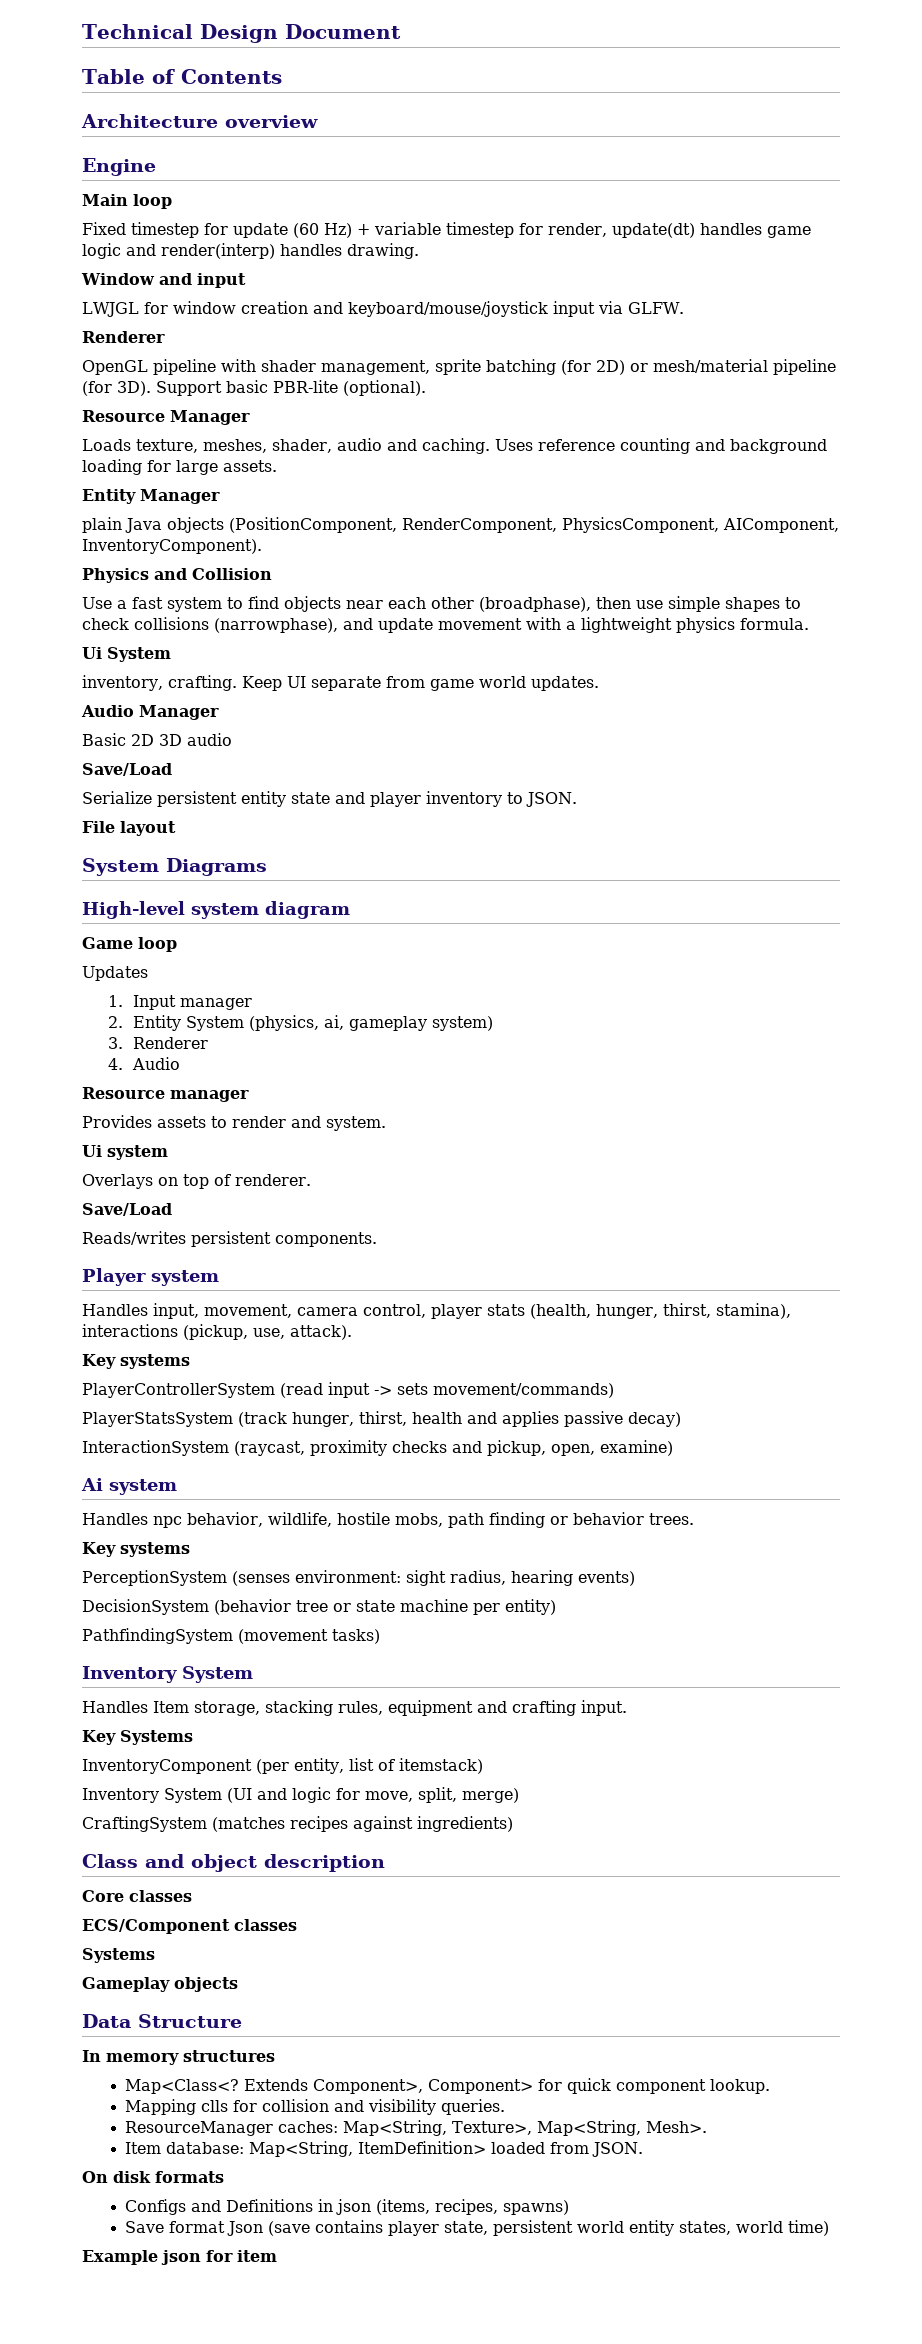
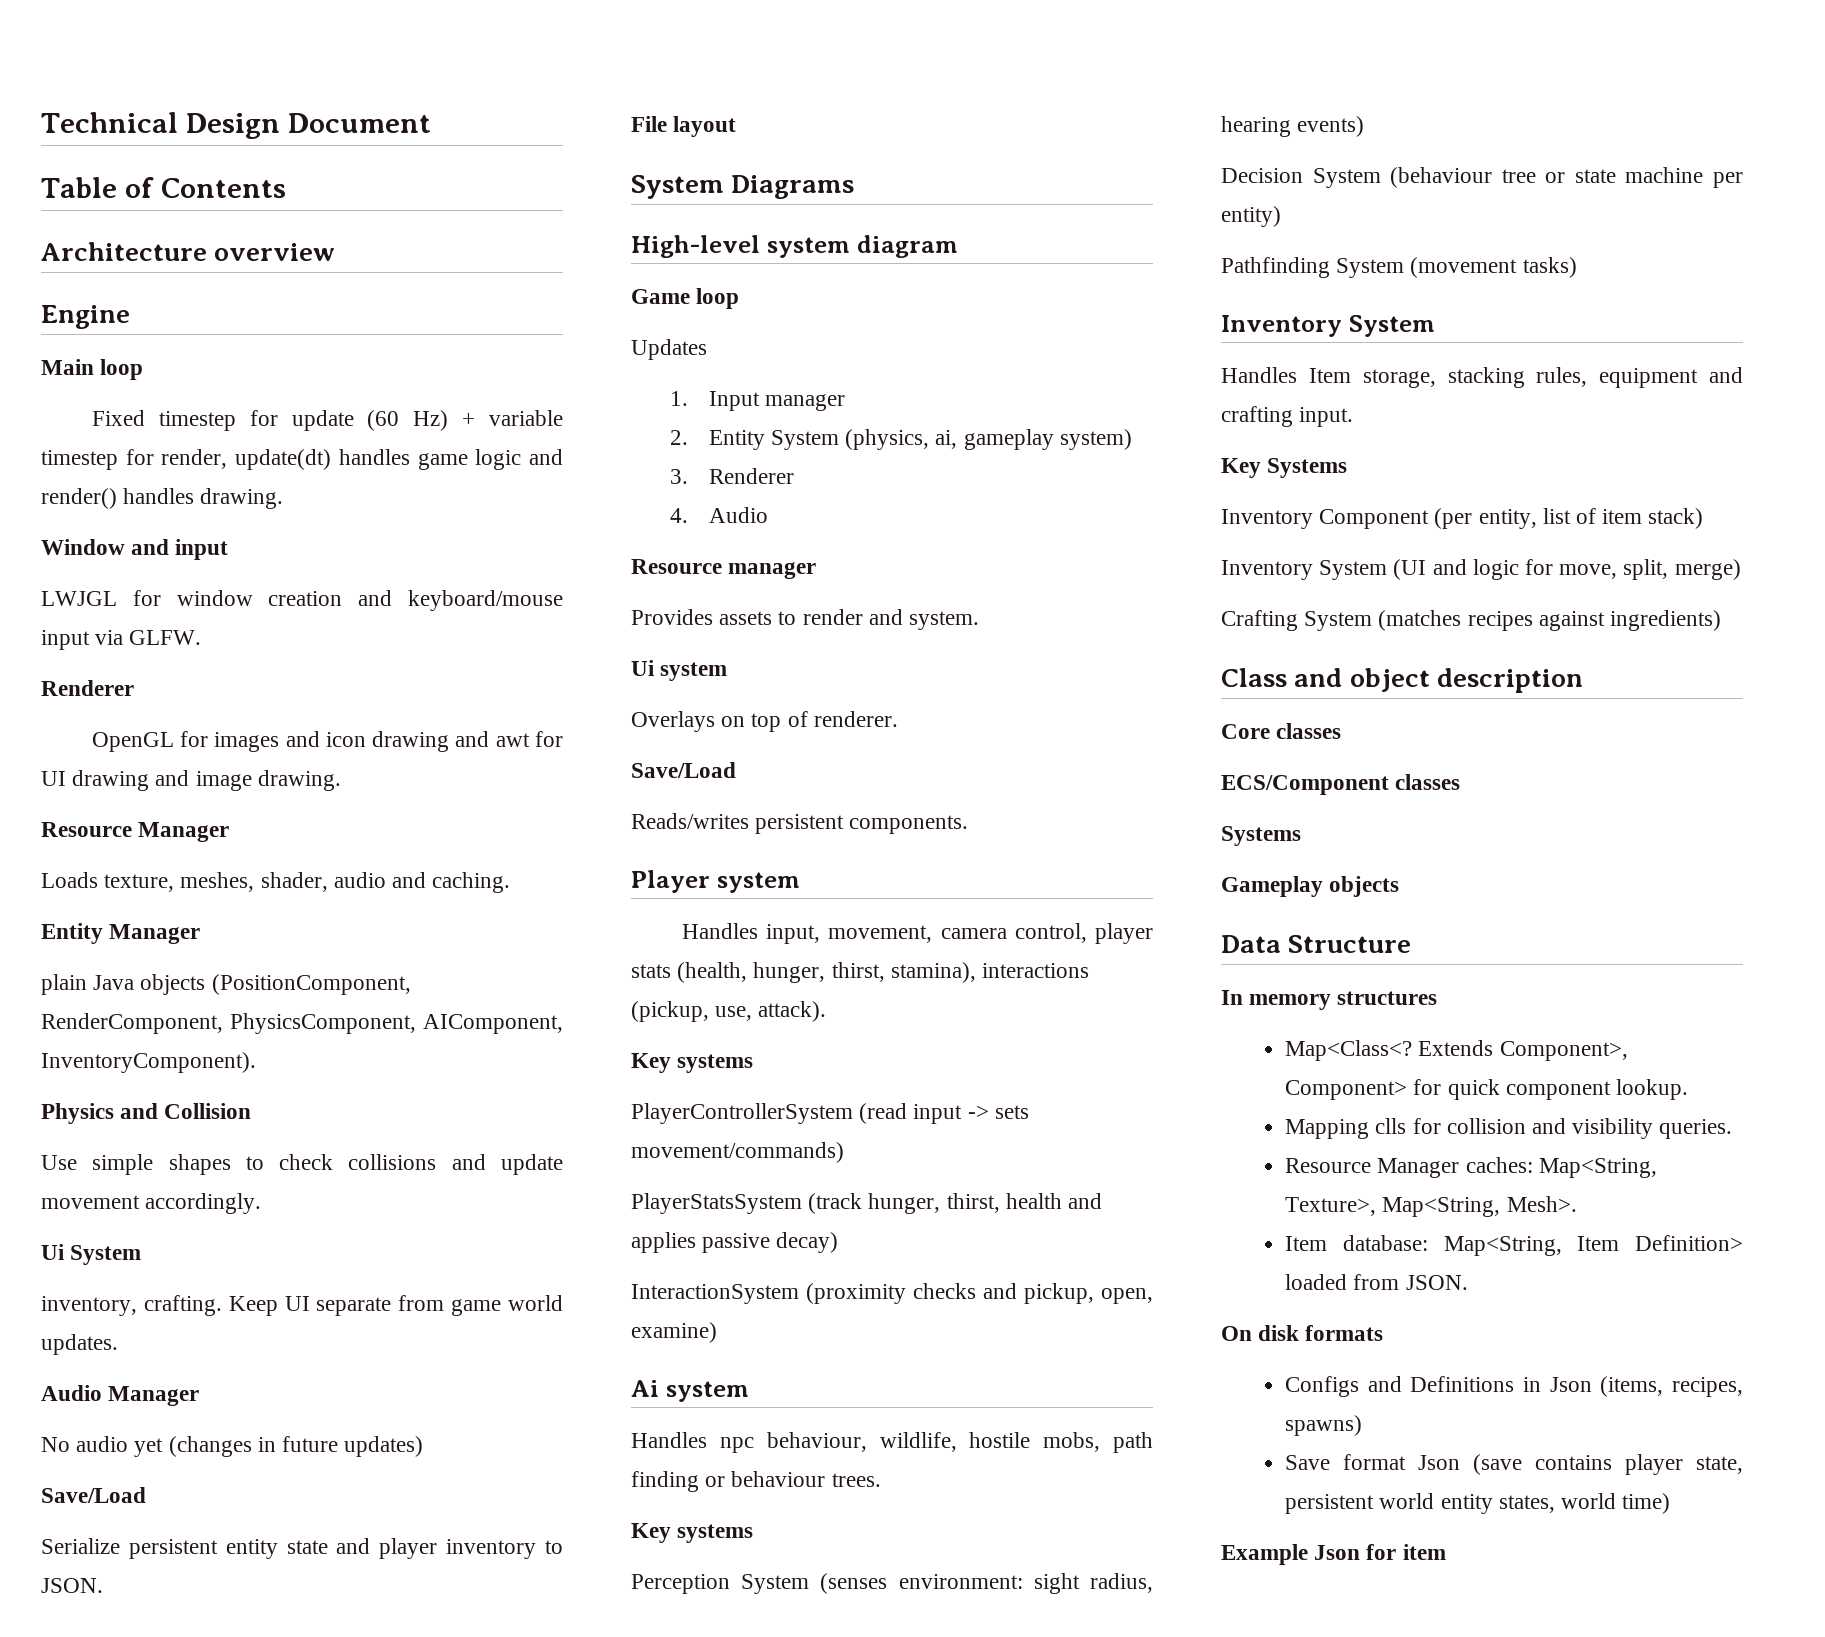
[161,243,275,259] render(interp) -> [41,488,117,509] render()
[347,301,548,317] keyboard/mouse/joystick -> [408,590,563,611] keyboard/mouse
[153,359,836,375] [82,380,426,396] pipeline with shader management, sprite batching (for 2D) or mesh/material pipeline (for 3D). Support basic PBR-lite (optional). -> [180,731,563,752] [41,770,341,791] for images and icon drawing and awt for UI drawing and image drawing.
[494,438,827,454] [82,459,277,475] Uses reference counting and background loading for large assets. -> (511, 882) none
[117,596,663,612] a fast system to find objects near each other (broadphase), then use -> (77, 1162) none
[214,618,338,633] (narrowphase), -> (437, 1162) none
[526,617,809,633] with a lightweight physics formula. -> [145,1193,262,1214] accordingly.
[82,733,232,746] Basic 2D 3D audio -> [41,1436,424,1457] No audio yet (changes in future updates)
[234,1440,387,1456] (raycast, proximity -> [806,1283,906,1304] (proximity
[187,1512,263,1527] behavior, -> [766,1432,867,1452] behaviour,
[572,1512,644,1525] behavior -> [731,1471,826,1487] behaviour
[82,1570,227,1586] PerceptionSystem -> [631,1574,810,1594] Perception System
[82,1599,291,1615] DecisionSystem (behavior -> [1221,167,1493,188] Decision System (behaviour
[82,1628,233,1644] PathfindingSystem -> [1221,257,1405,278] Pathfinding System
[82,1759,252,1774] InventoryComponent -> [1221,509,1430,529] Inventory Component
[398,1758,483,1774] itemstack) -> [1602,508,1704,529] item stack)
[82,1816,207,1832] CraftingSystem -> [1221,610,1373,631] Crafting System
[125,2121,274,2136] ResourceManager -> [1285,1158,1460,1178] Resource Manager
[358,2141,487,2154] ItemDefinition> -> [1577,1235,1743,1251] Item Definition>
[336,2199,372,2215] json -> [1549,1377,1592,1392] Json
[161,2250,201,2265] json -> [1314,1545,1361,1560] Json

